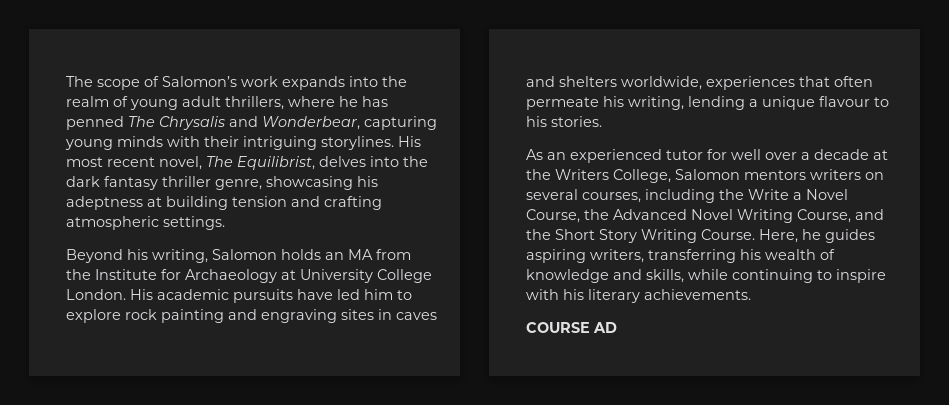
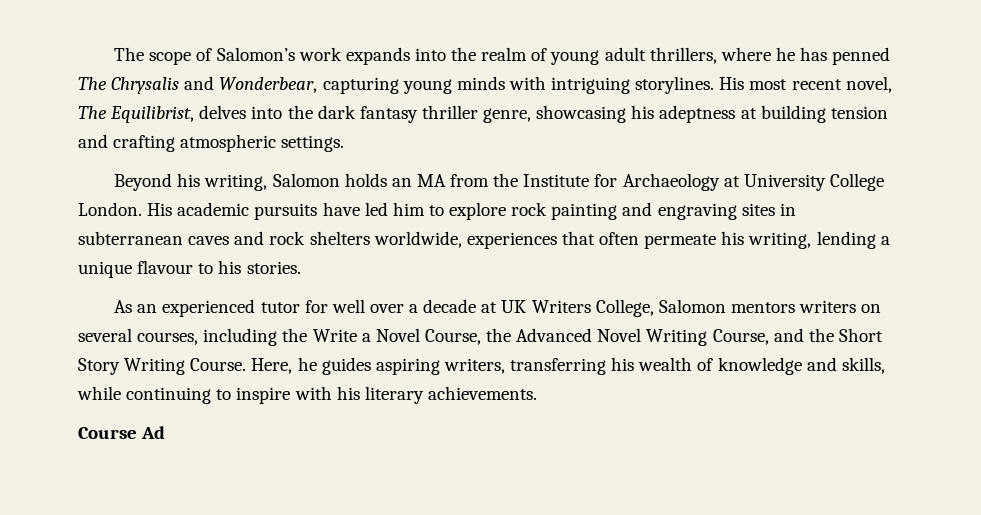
[204,136,239,147] their -> (546, 83) none
(392, 314) none -> [78,231,183,245] subterranean
(555, 81) none -> [269,231,306,245] rock
[526,169,551,180] the -> [501,300,527,313] UK
[526,322,617,333] COURSE AD -> [78,426,166,439] Course Ad

